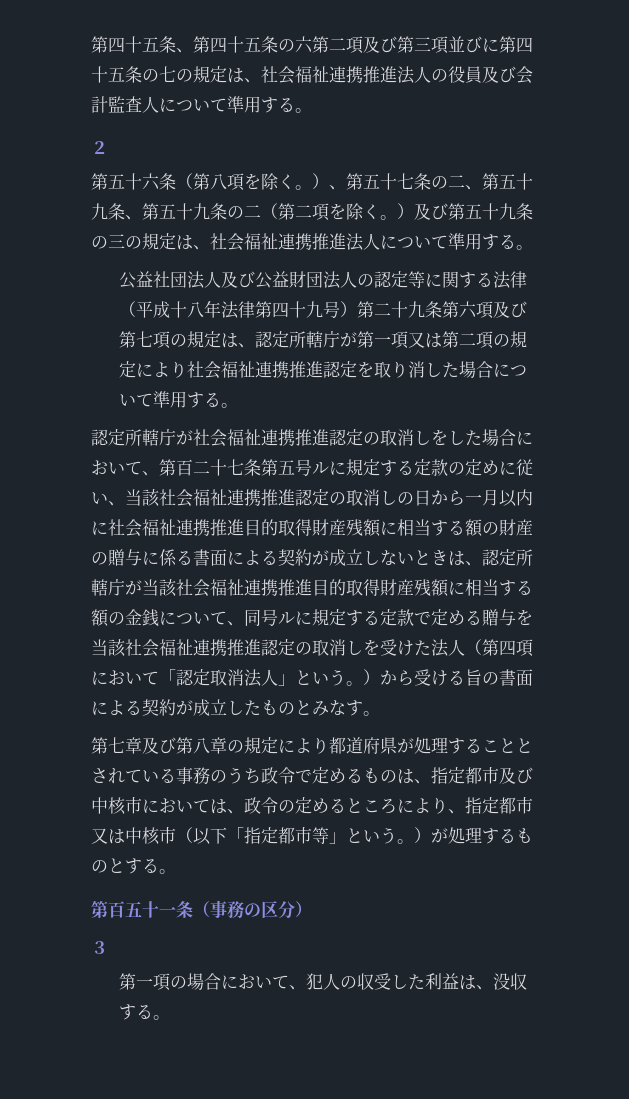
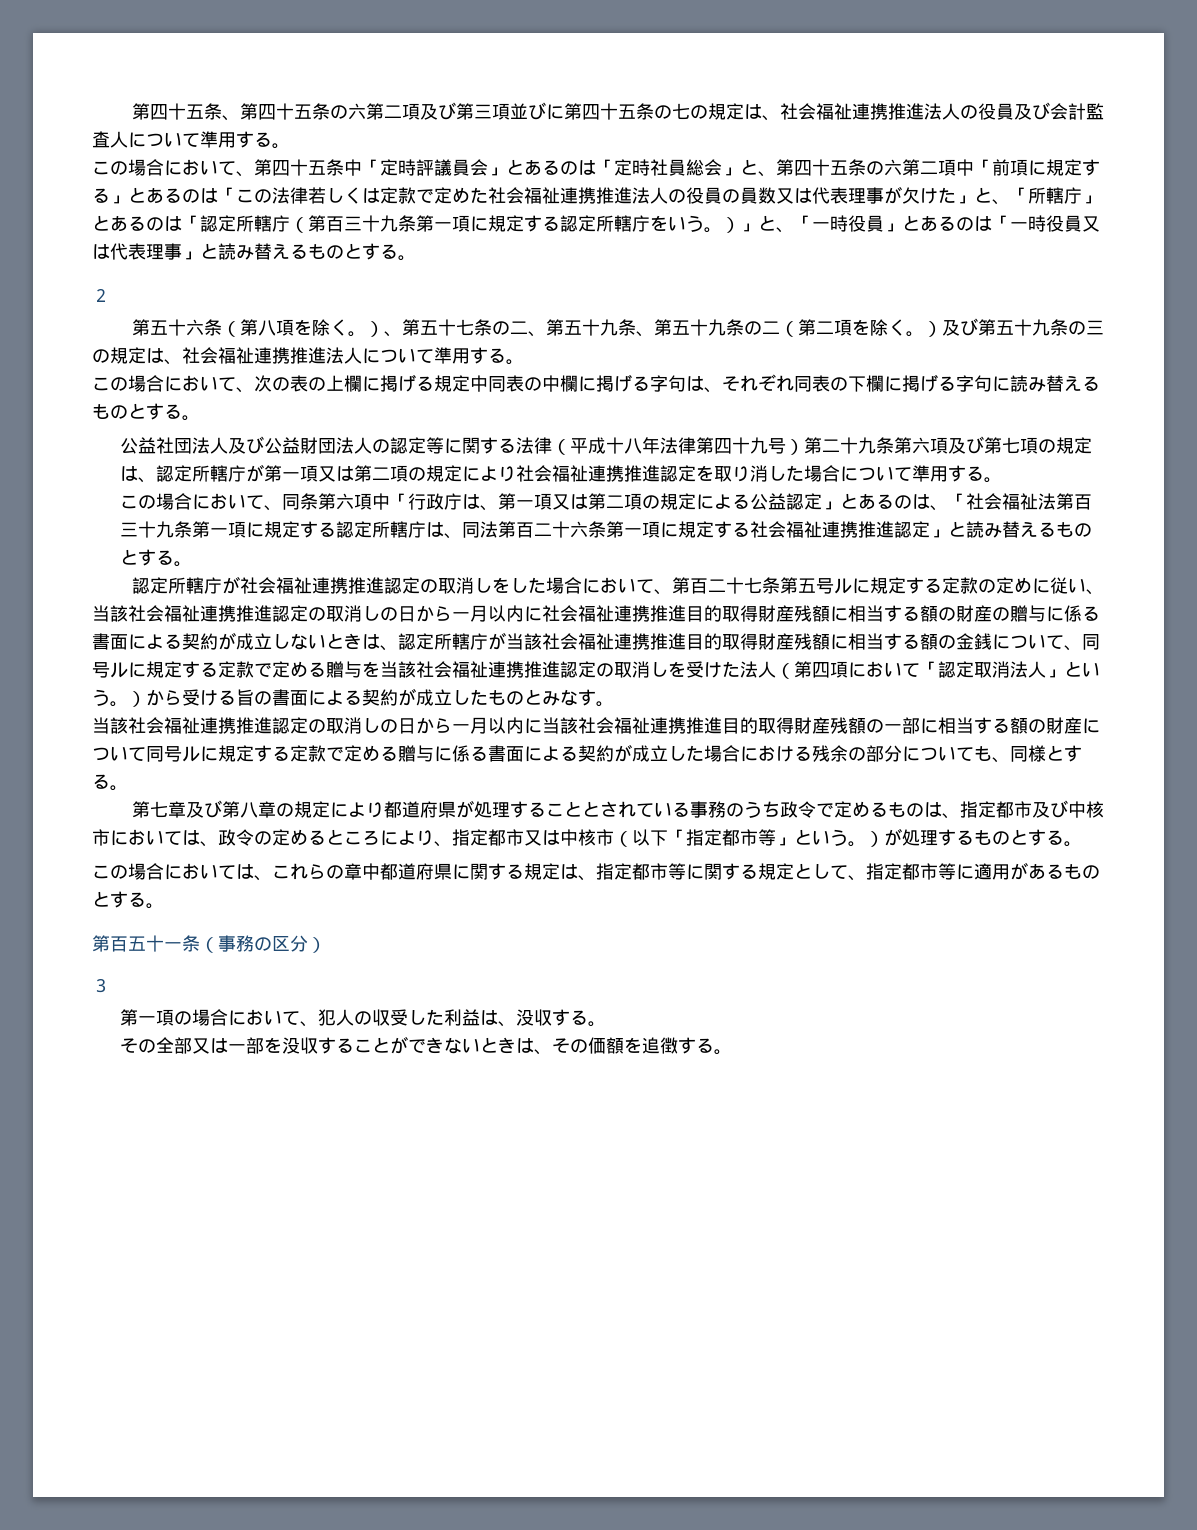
(312, 110) none -> [92,159,1100,177] [92,186,1100,205] [92,215,1100,233] [92,243,416,261] // この場合において、第四十五条中「定時評議員会」とあるのは「定時社員総会」と、第四十五条の六第二項中「前項に規定する」とあるのは「この法律若しくは定款で定めた社会福祉連携推進法人の役員の員数又は代表理事が欠けた」と、「所轄庁」とあるのは「認定所轄庁（第百三十九条第一項に規定する認定所轄庁をいう。）」と、「一時役員」とあるのは「一時役員又は代表理事」と読み替えるものとする。
(533, 247) none -> [92,374,1100,393] [92,403,200,421] // この場合において、次の表の上欄に掲げる規定中同表の中欄に掲げる字句は、それぞれ同表の下欄に掲げる字句に読み替えるものとする。
(238, 405) none -> [120,493,1093,511] [120,521,1093,539] [120,549,193,567] // この場合において、同条第六項中「行政庁は、第一項又は第二項の規定による公益認定」とあるのは、「社会福祉法第百三十九条第一項に規定する認定所轄庁は、同法第百二十六条第一項に規定する社会福祉連携推進認定」と読み替えるものとする。
(380, 713) none -> [92,717,1100,734] [92,744,1082,763] [92,774,128,791] // 当該社会福祉連携推進認定の取消しの日から一月以内に当該社会福祉連携推進目的取得財産残額の一部に相当する額の財産について同号ルに規定する定款で定める贈与に係る書面による契約が成立した場合における残余の部分についても、同様とする。
(176, 871) none -> [92,862,1100,881] [92,891,164,909] // この場合においては、これらの章中都道府県に関する規定は、指定都市等に関する規定として、指定都市等に適用があるものとする。
(170, 1017) none -> [120,1036,733,1055] // その全部又は一部を没収することができないときは、その価額を追徴する。

